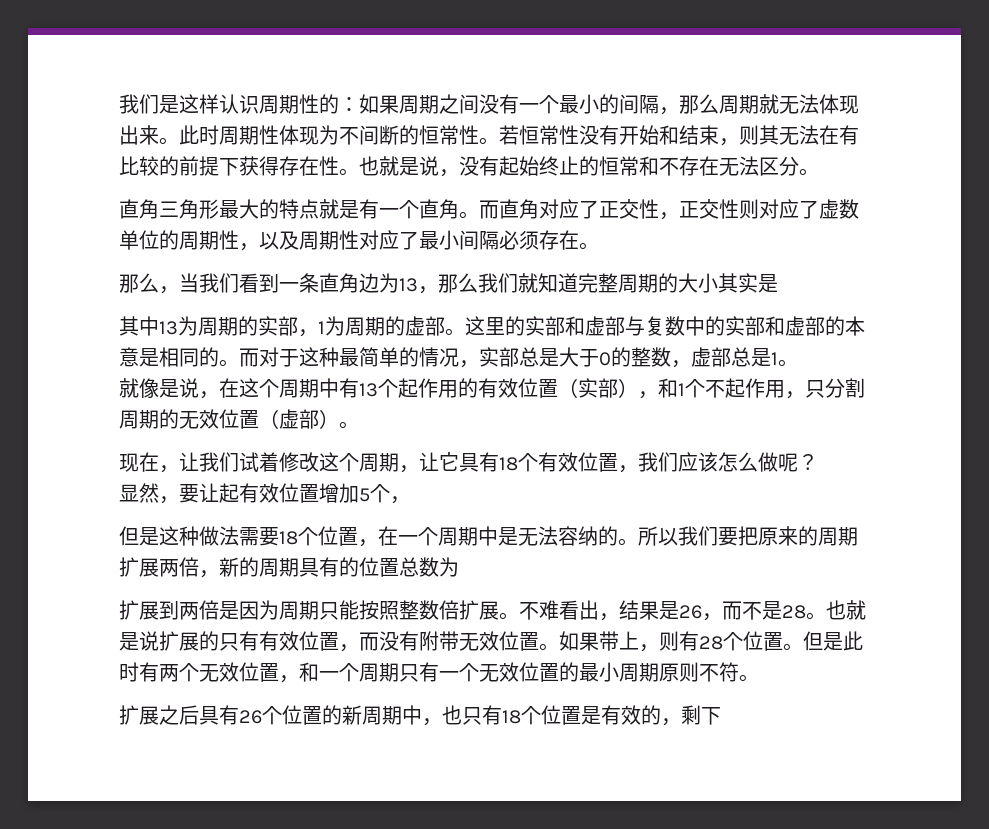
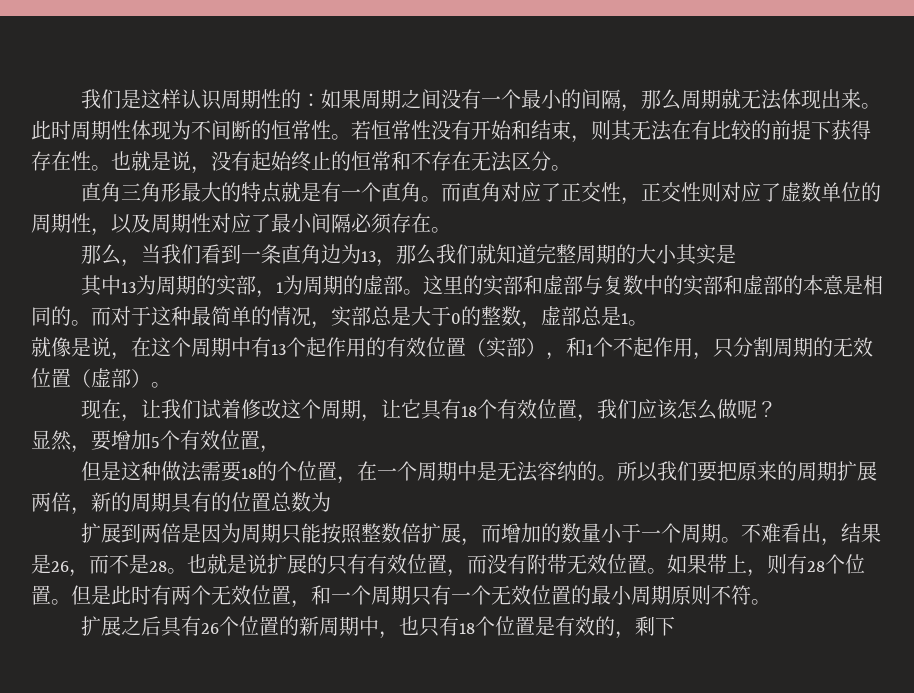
[199,483,390,503] 让起有效位置增加5个 -> [111,430,260,450] 增加5个有效位置
(298, 538) none -> [256,461,277,481] 的
(499, 610) none -> [460,523,721,546] ，而增加的数量小于一个周期

